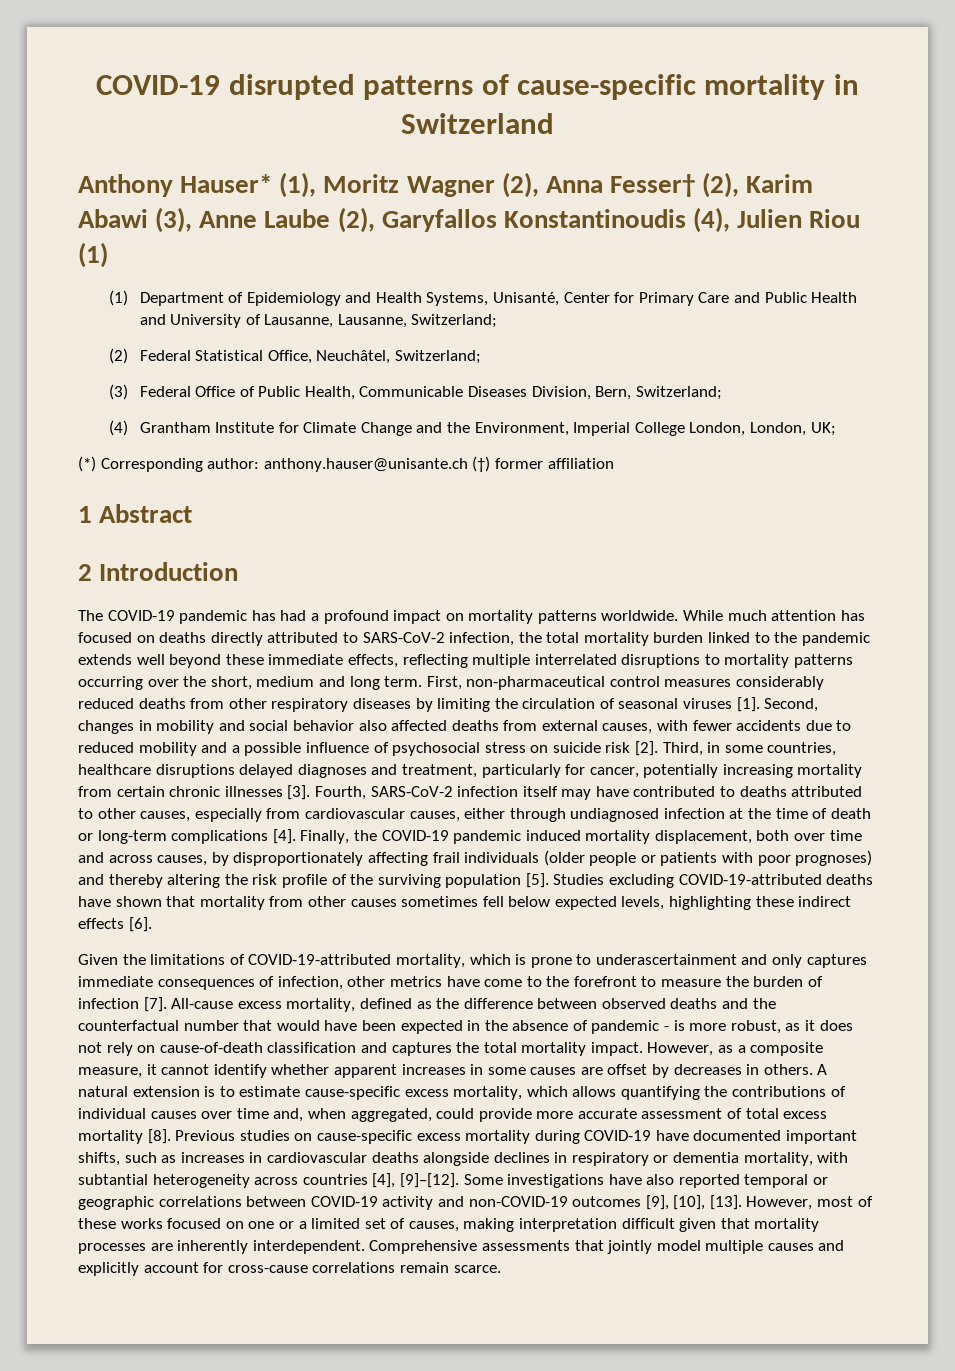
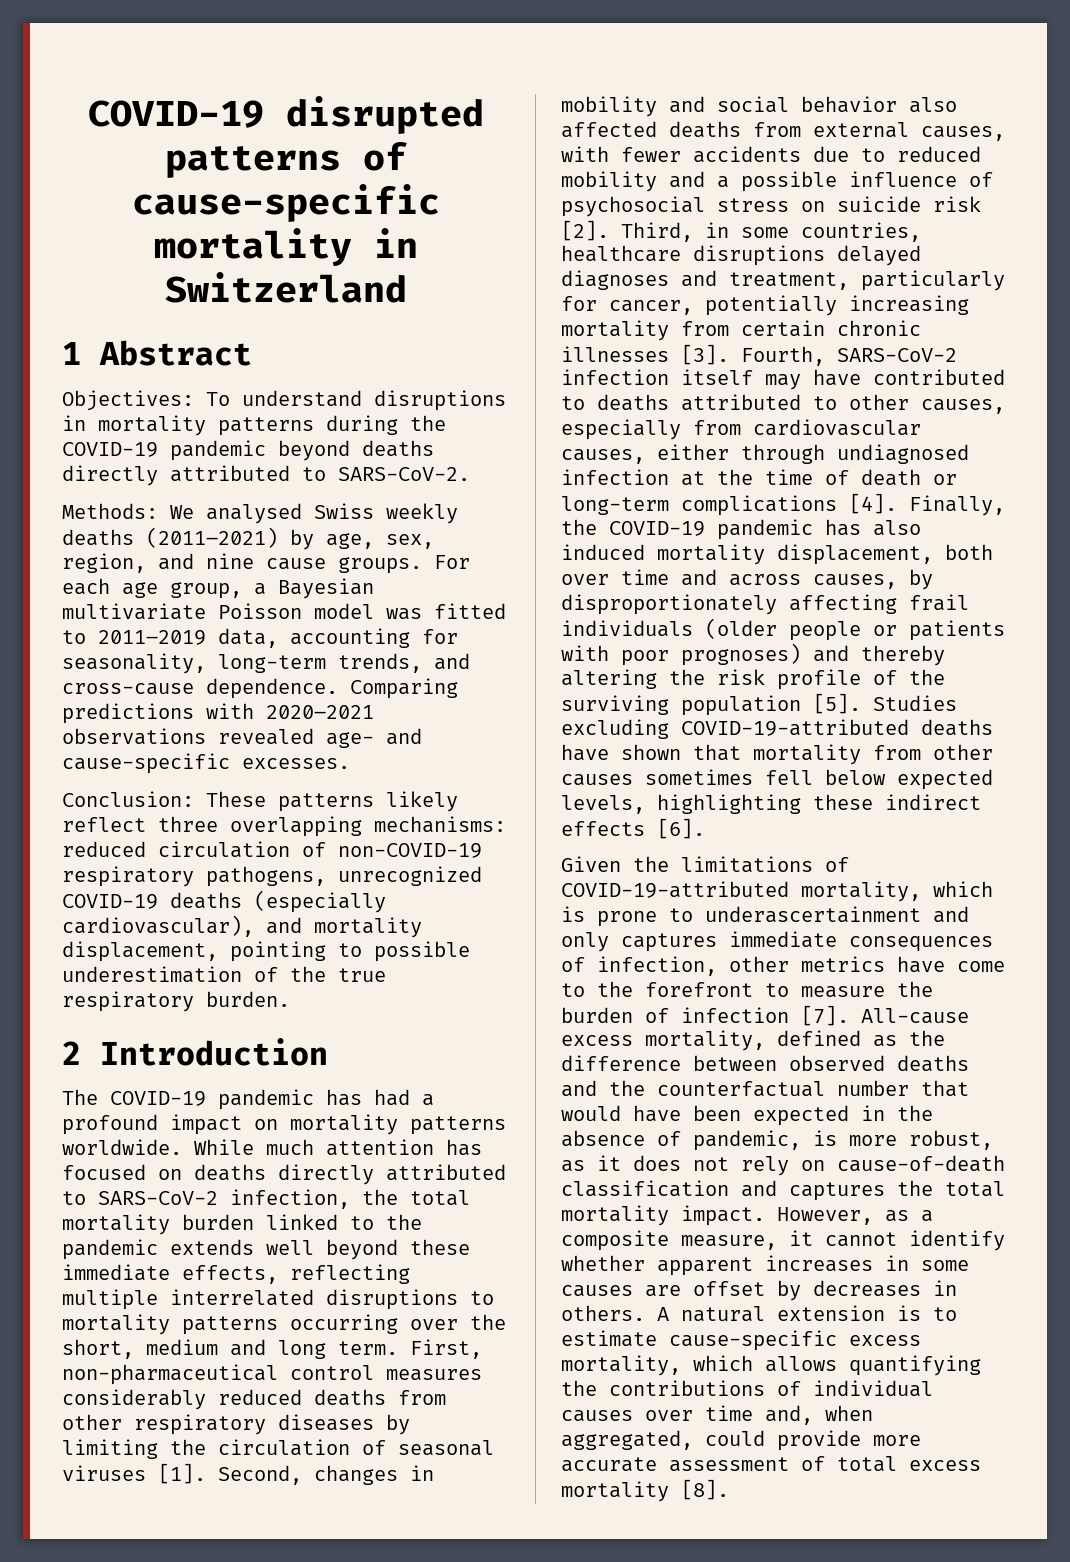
[78,172,814,198] [78,207,861,233] [78,242,108,268] [108,290,858,306] [139,314,498,328] [108,348,481,364] [108,384,722,400] [108,420,836,436] [78,456,614,472] [78,504,193,523] Anthony Hauser* (1), Moritz Wagner (2), Anna Fesser† (2), Karim Abawi (3), Anne Laube (2), Garyfallos Konstantinoudis (4), Julien Riou (1) // (1) Department of Epidemiology and Health Systems, Unisanté, Center for Primary Care and Public Health and University of Lausanne, Lausanne, Switzerland; // (2) Federal Statistical Office, Neuchâtel, Switzerland; // (3) Federal Office of Public Health, Communicable Diseases Division, Bern, Switzerland; // (4) Grantham Institute for Climate Change and the Environment, Imperial College London, London, UK; // (*) Corresponding author: anthony.hauser@unisante.ch (†) former affiliation // 1 Abstract -> [62,340,252,366] [62,390,506,411] [62,415,446,436] [62,440,434,461] [62,465,470,486] [62,503,458,524] [62,527,434,550] [62,553,470,574] [62,578,374,599] [62,603,506,620] [62,628,458,648] [62,653,470,674] [62,678,458,699] [62,703,374,724] [62,728,422,748] [62,753,350,774] [62,791,458,812] [62,816,506,837] [62,841,482,858] [62,866,482,887] [62,890,386,913] [62,915,422,938] [62,941,470,962] [62,966,386,983] [62,991,290,1012] 1 Abstract // Objectives: To understand disruptions in mortality patterns during the COVID-19 pandemic beyond deaths directly attributed to SARS-CoV-2. // Methods: We analysed Swiss weekly deaths (2011–2021) by age, sex, region, and nine cause groups. For each age group, a Bayesian multivariate Poisson model was fitted to 2011–2019 data, accounting for seasonality, long-term trends, and cross-cause dependence. Comparing predictions with 2020–2021 observations revealed age- and cause-specific excesses. // Conclusion: These patterns likely reflect three overlapping mechanisms: reduced circulation of non-COVID-19 respiratory pathogens, unrecognized COVID-19 deaths (especially cardiovascular), and mortality displacement, pointing to possible underestimation of the true respiratory burden.
(522, 837) none -> [825,519,921,536] has also
[591,1020,670,1034] pandemic - -> [693,1130,801,1151] pandemic,
[175,1130,858,1144] [78,1152,849,1166] [78,1173,829,1188] [78,1195,873,1210] [78,1218,820,1232] [78,1240,845,1254] [78,1262,501,1276] Previous studies on cause-specific excess mortality during COVID-19 have documented important shifts, such as increases in cardiovascular deaths alongside declines in respiratory or dementia mortality, with subtantial heterogeneity across countries [4], [9]–[12]. Some investigations have also reported temporal or geographic correlations between COVID-19 activity and non-COVID-19 outcomes [9], [10], [13]. However, most of these works focused on one or a limited set of causes, making interpretation difficult given that mortality processes are inherently interdependent. Comprehensive assessments that jointly model multiple causes and explicitly account for cross-cause correlations remain scarce. -> (729, 1489) none

